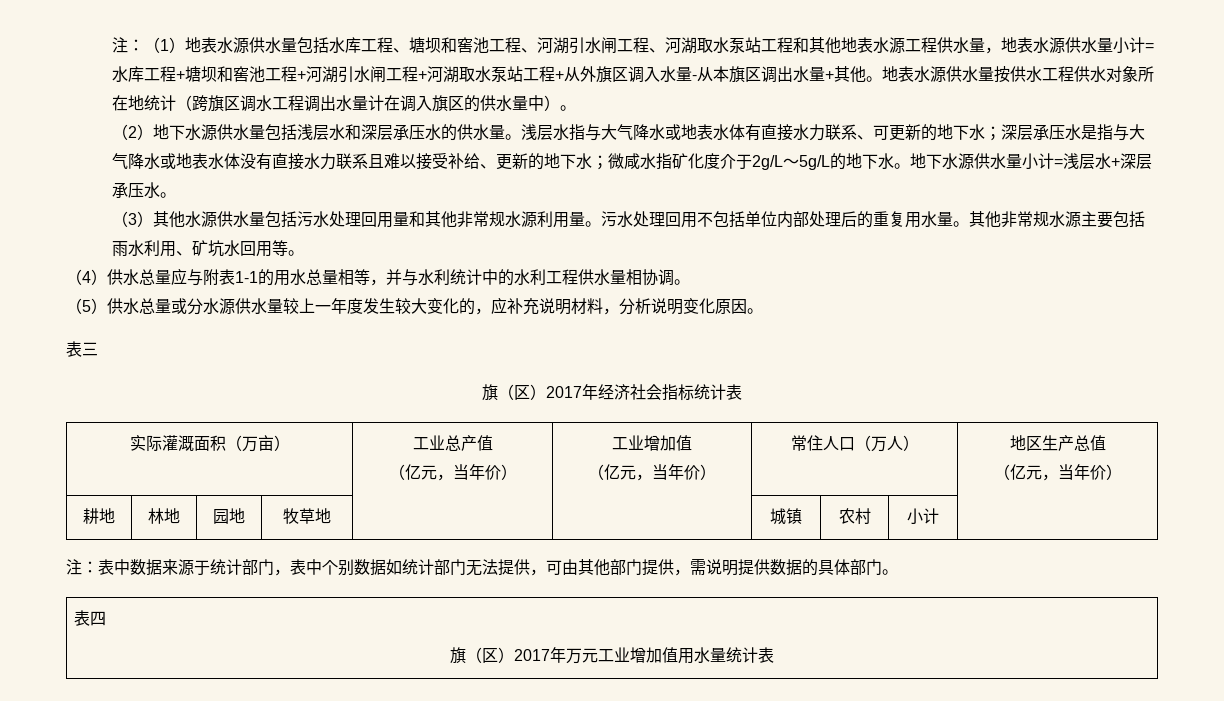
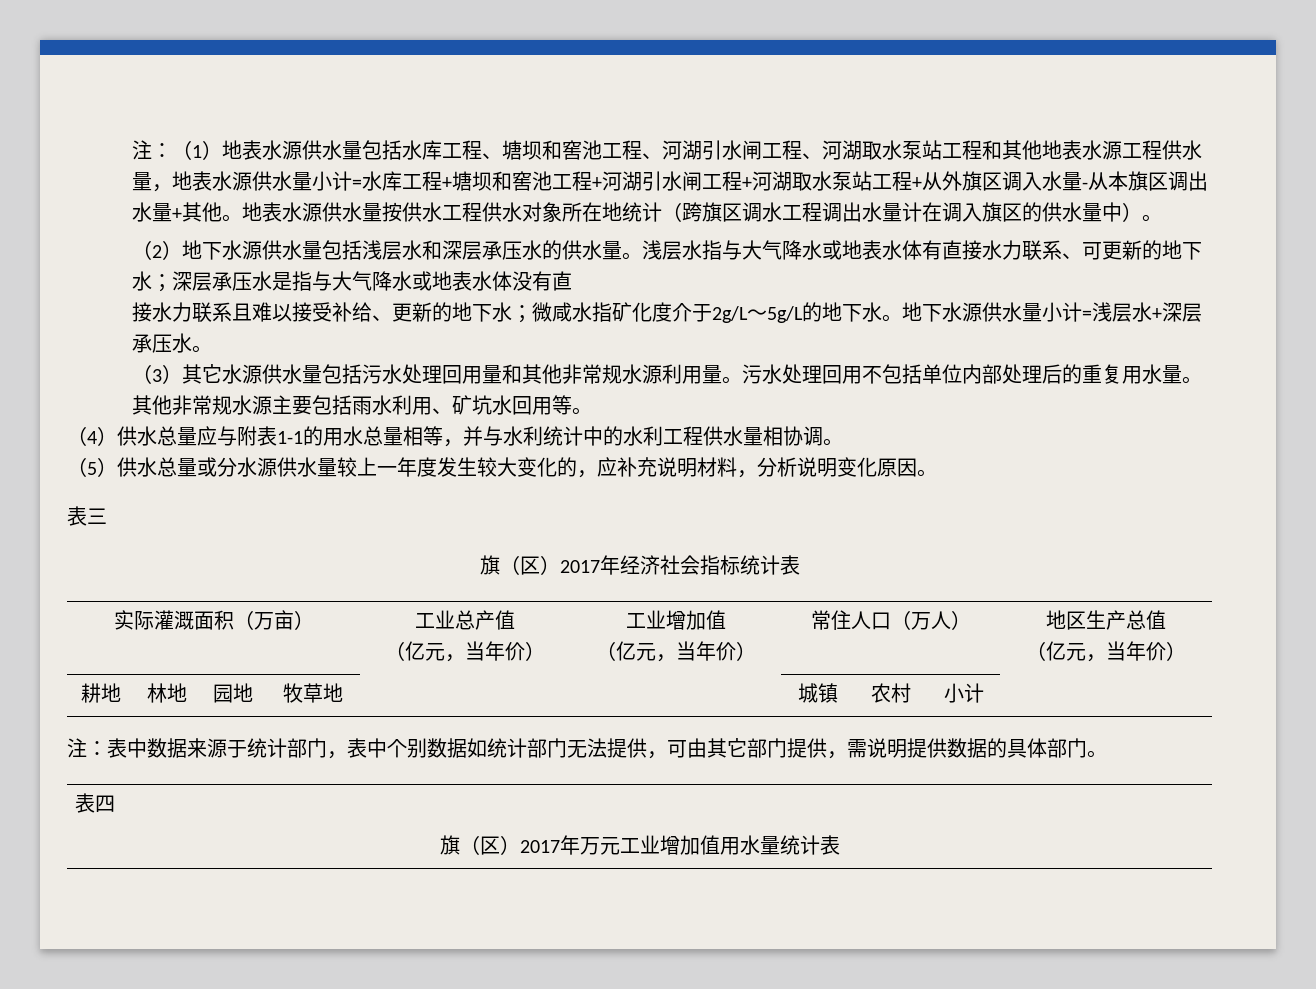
(288, 161) none -> (573, 281) //
[168,211,185,228] 他 -> [202,364,223,383] 它
[594,559,610,576] 他 -> [727,738,747,757] 它

